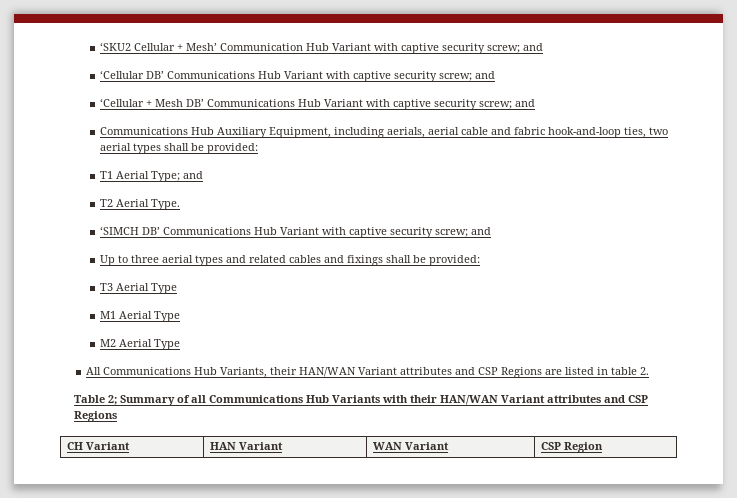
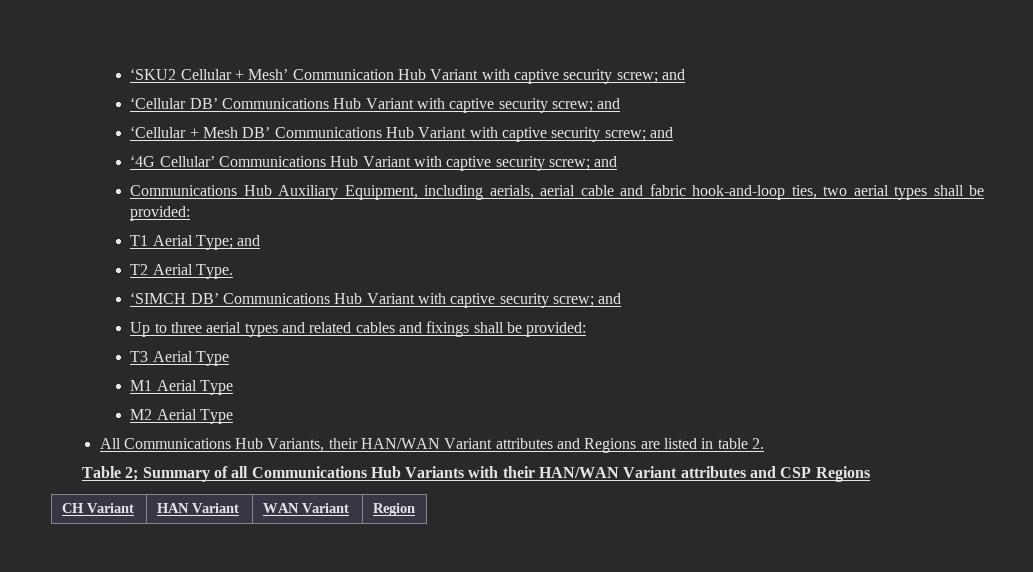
(535, 103) none -> [130,155,618,171] // ‘4G Cellular’ Communications Hub Variant with captive security screw; and
[477,367,498,375] CSP -> (581, 443) none
[540,442,561,450] CSP -> (349, 508) none

